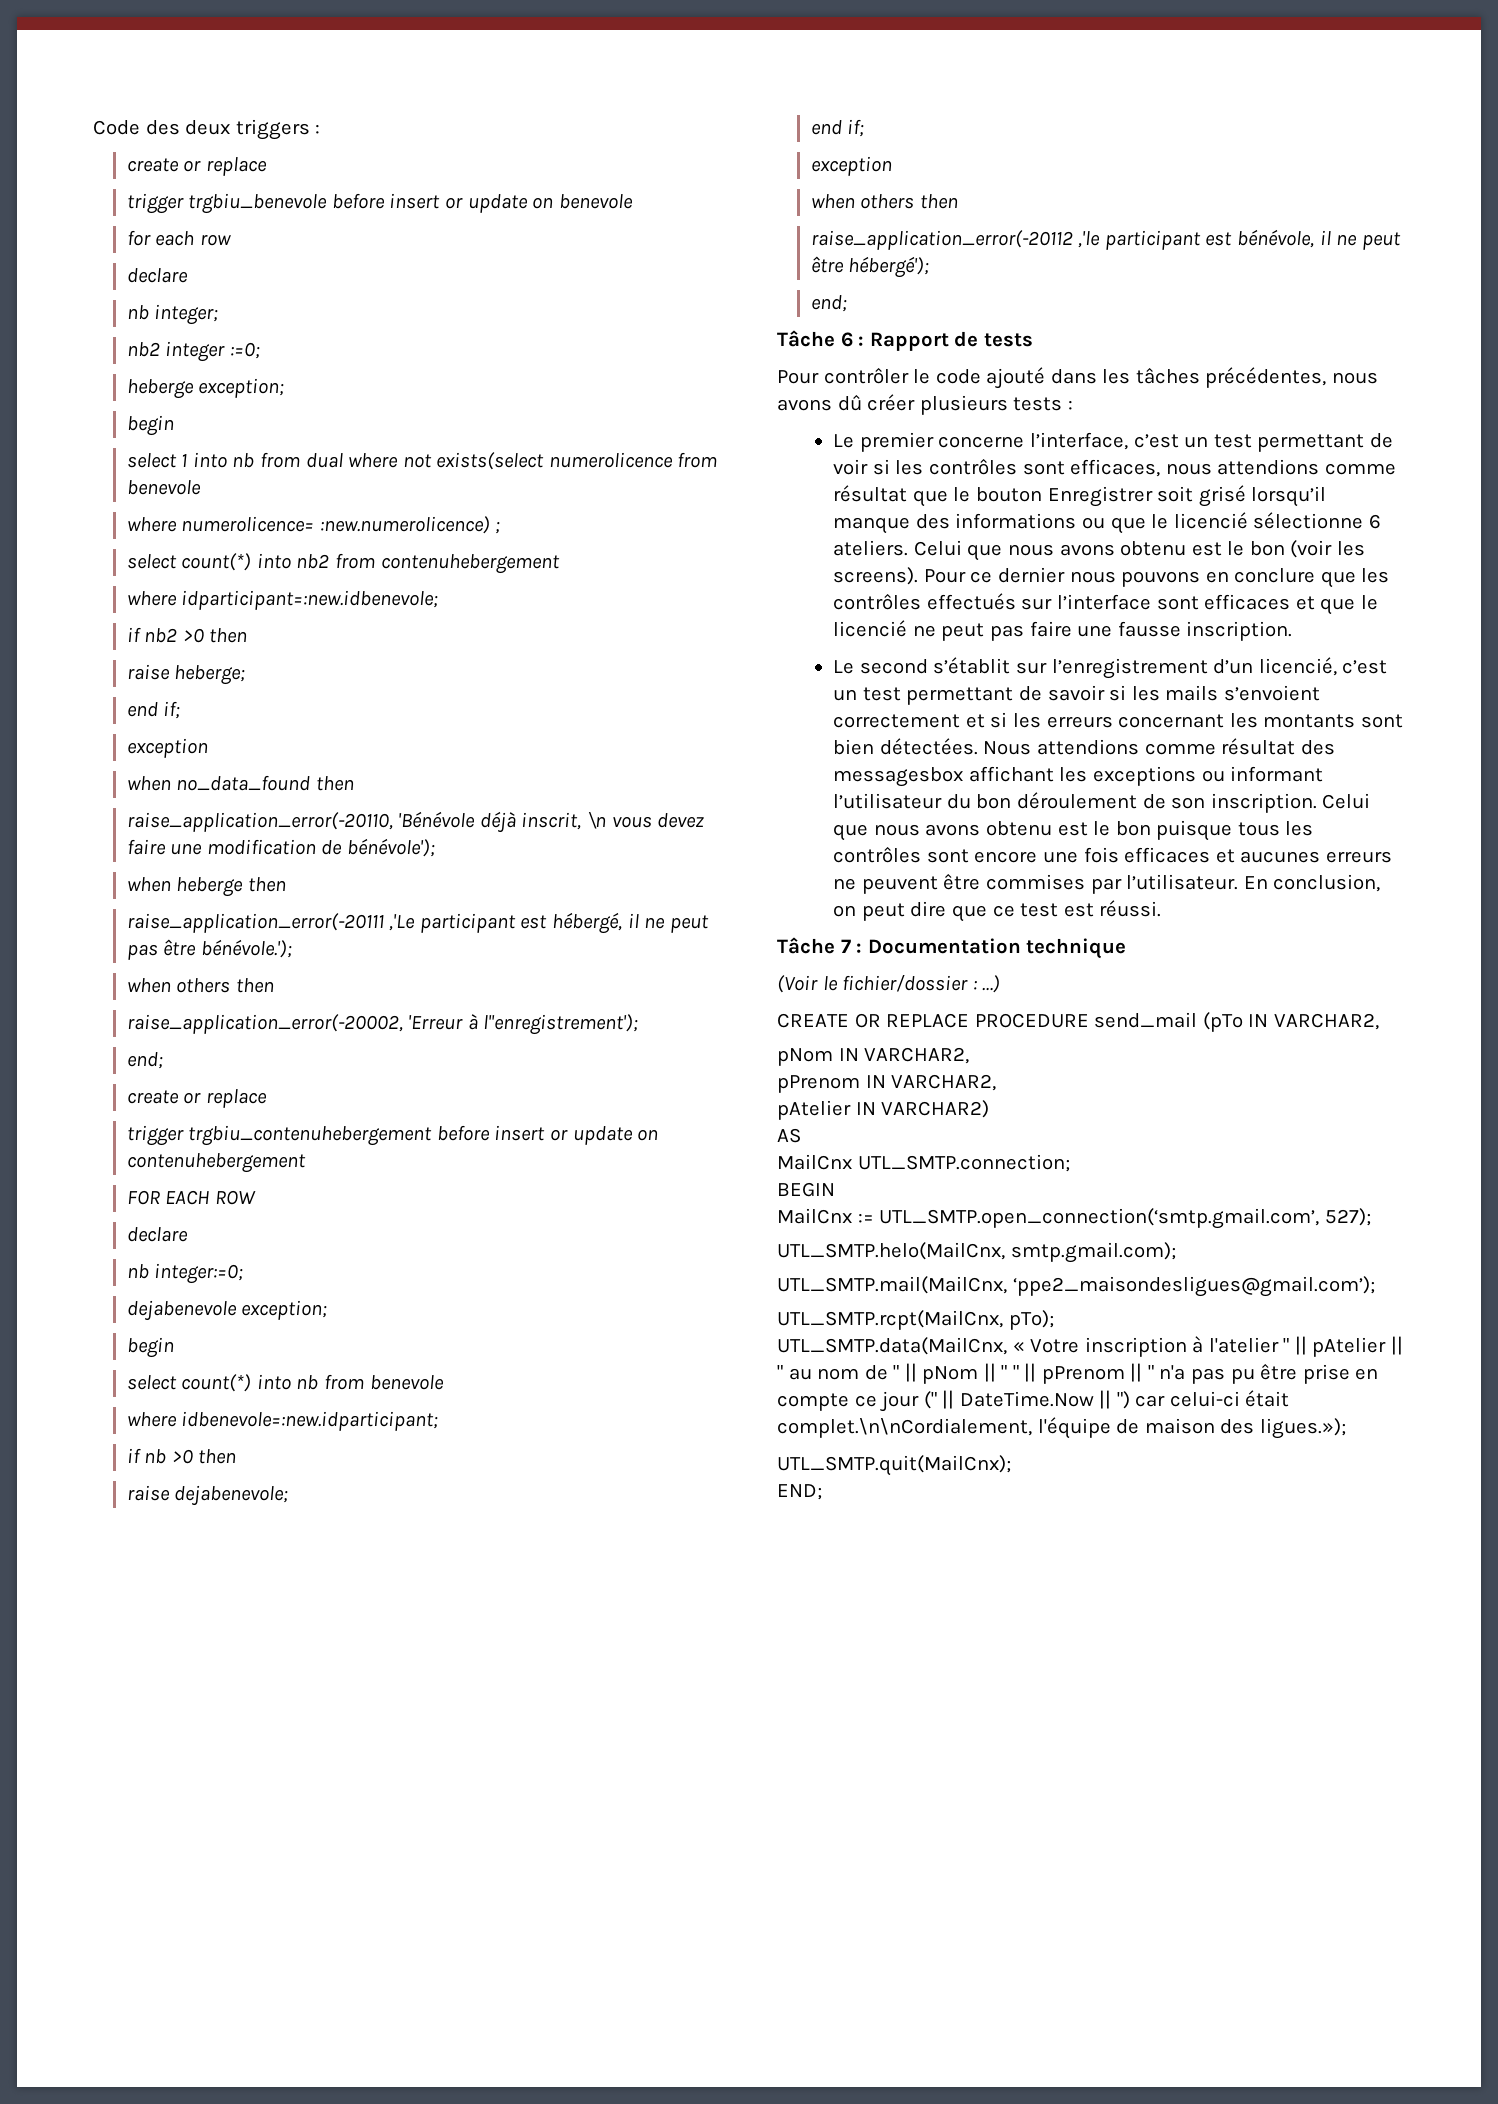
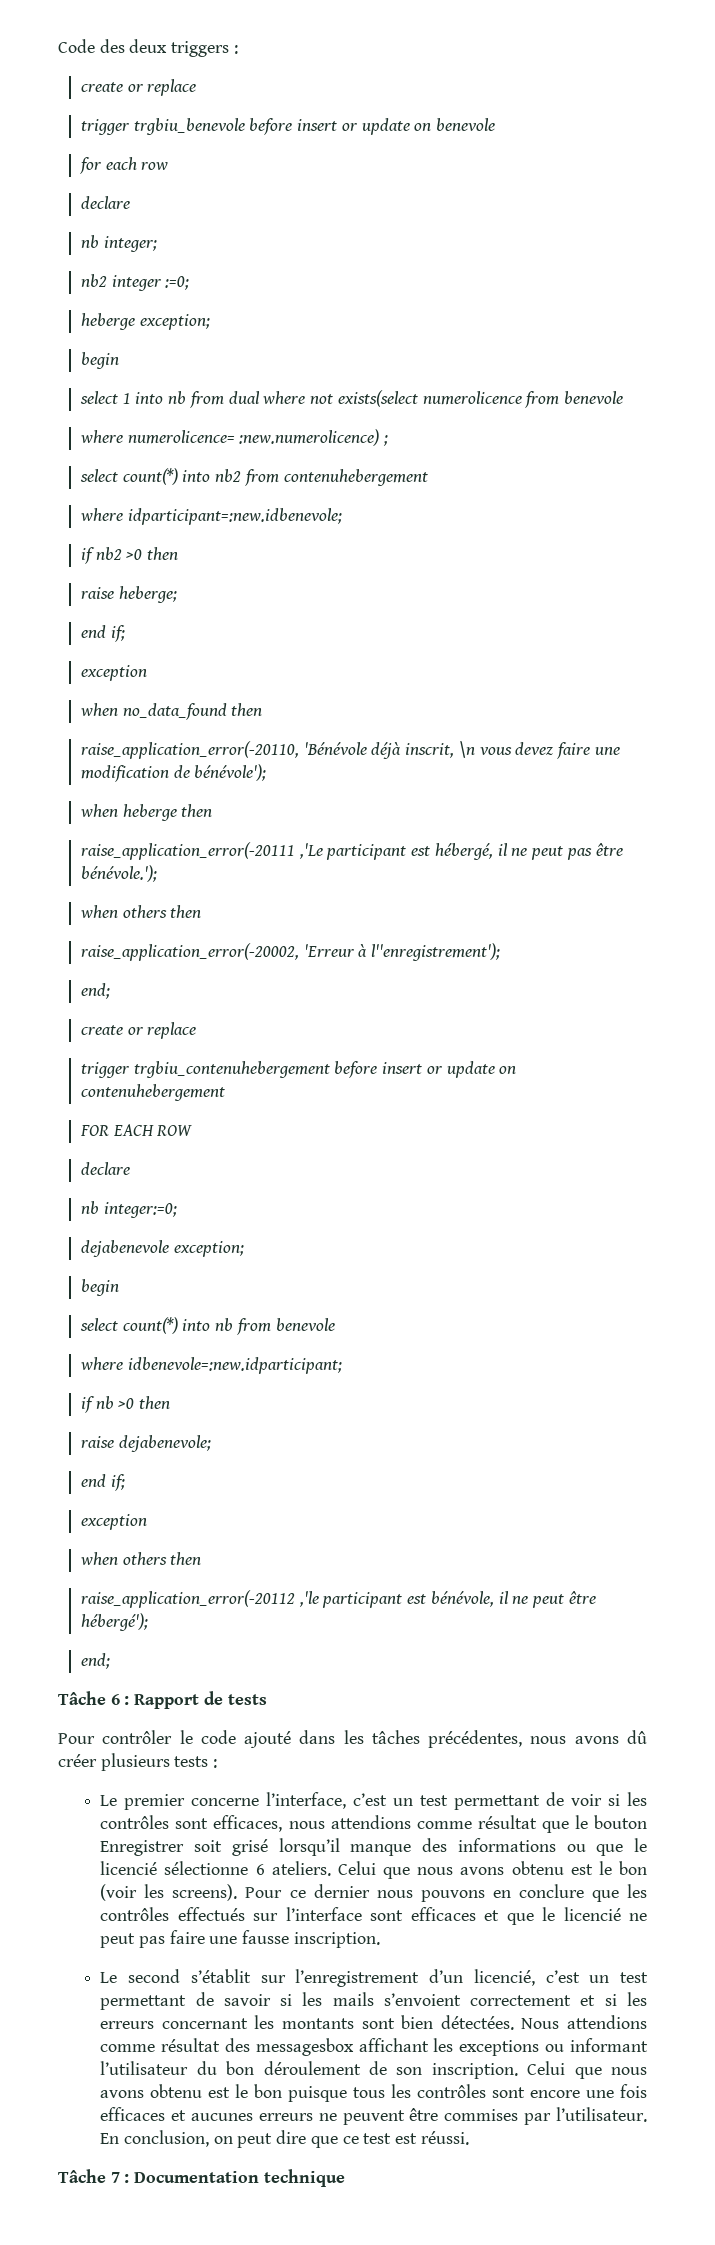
[777,975,1001,993] [777,1012,1379,1032] [777,1047,970,1066] [777,1074,997,1093] [777,1100,990,1120] [777,1128,801,1143] [777,1154,1070,1172] [777,1182,835,1197] [777,1208,1371,1229] [777,1242,1176,1263] [777,1276,1375,1297] [777,1310,1054,1330] [777,1336,1403,1357] [777,1363,1379,1384] [777,1390,1290,1412] [777,1417,1346,1439] [777,1455,1011,1476] [777,1484,822,1500] // (Voir le fichier/dossier : …) // CREATE OR REPLACE PROCEDURE send_mail (pTo IN VARCHAR2, // pNom IN VARCHAR2, // pPrenom IN VARCHAR2, // pAtelier IN VARCHAR2) // AS // MailCnx UTL_SMTP.connection; // BEGIN // MailCnx := UTL_SMTP.open_connection(‘smtp.gmail.com’, 527); // UTL_SMTP.helo(MailCnx, smtp.gmail.com); // UTL_SMTP.mail(MailCnx, ‘ppe2_maisondesligues@gmail.com’); // UTL_SMTP.rcpt(MailCnx, pTo); // UTL_SMTP.data(MailCnx, « Votre inscription à l'atelier " || pAtelier || " au nom de " || pNom || " " || pPrenom || " n'a pas pu être prise en compte ce jour (" || DateTime.Now || ") car celui-ci était complet.\n\nCordialement, l'équipe de maison des ligues.»); // UTL_SMTP.quit(MailCnx); // END; -> (345, 2178) none

